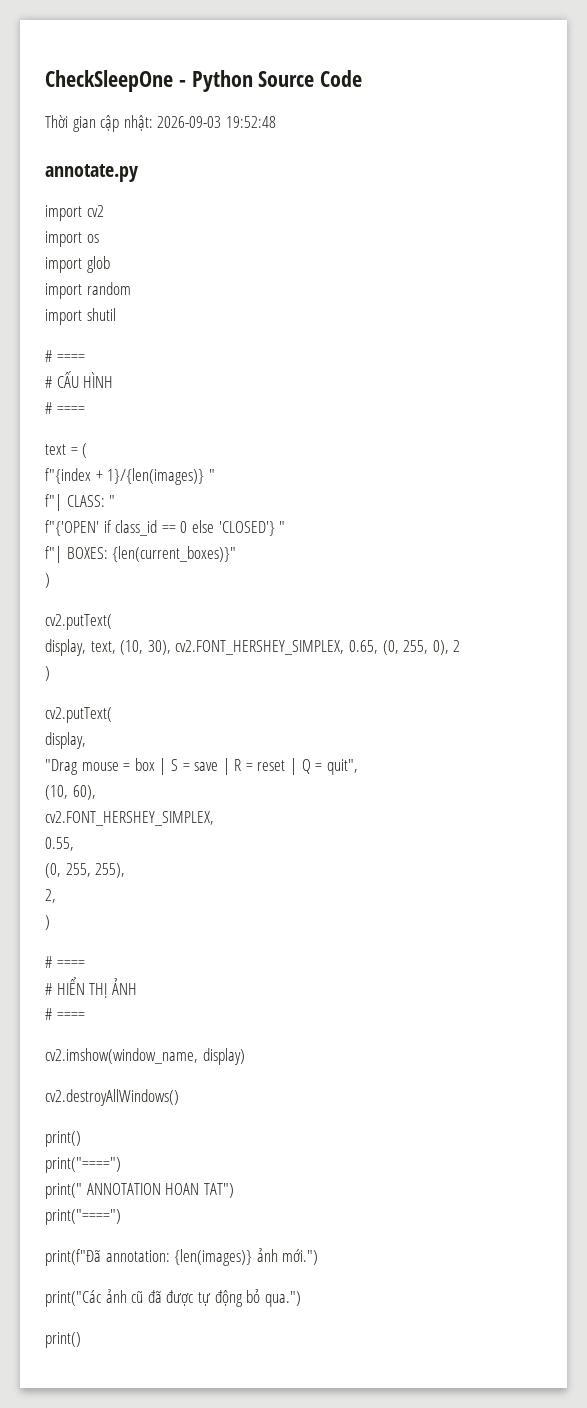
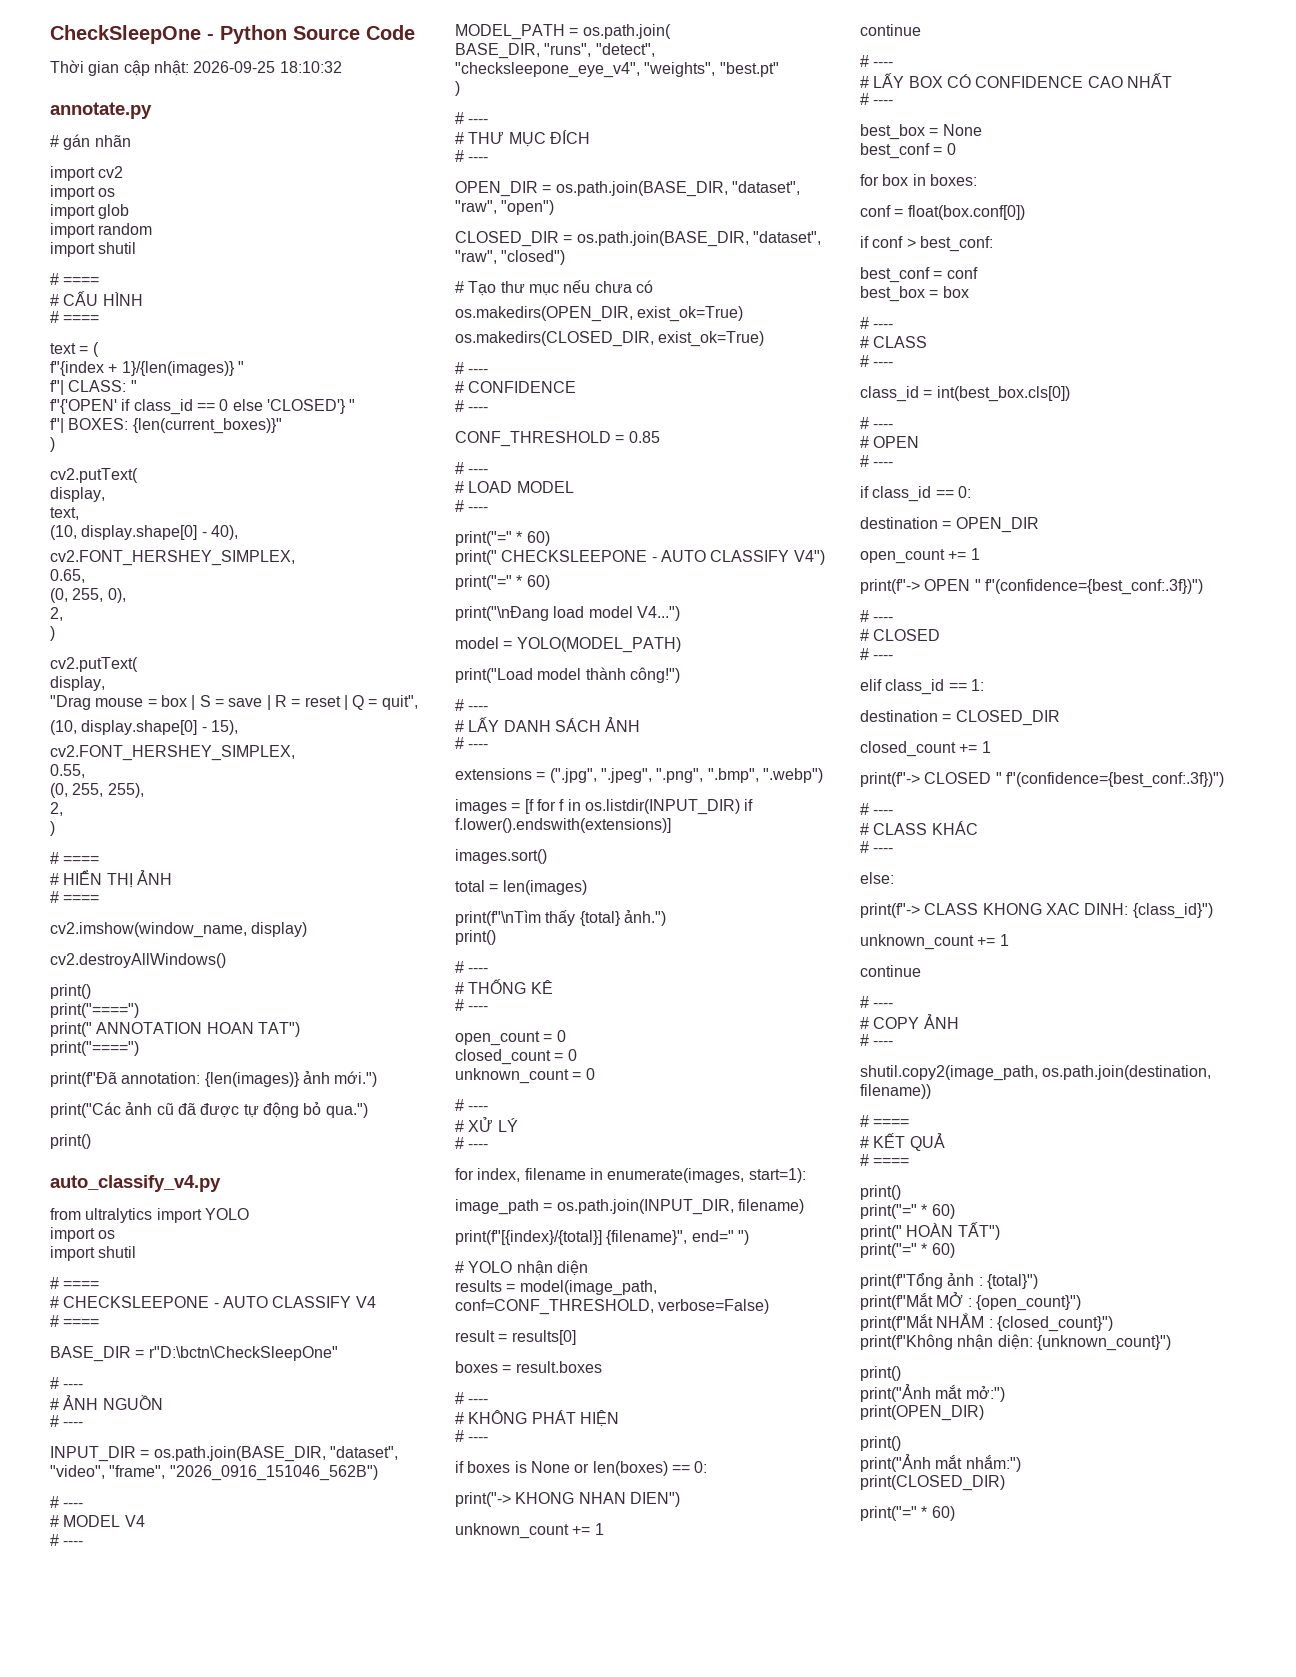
[157,116,276,128] 2026-09-03 19:52:48 -> [193,61,342,73] 2026-09-25 18:10:32
(138, 173) none -> [50,134,131,150] // # gán nhãn
(86, 647) none -> (105, 494) //
[120,640,345,655] (10, 30), cv2.FONT_HERSHEY_SIMPLEX, -> [50,525,238,540] [50,550,295,566] // (10, display.shape[0] - 40), // cv2.FONT_HERSHEY_SIMPLEX, //
(378, 647) none -> (85, 576) //
[453,640,461,652] 2 -> [50,607,63,621] // 2,
[72,785,96,800] 60), -> [81,720,238,735] display.shape[0] - 15),
(81, 1340) none -> [50,1175,221,1192] [50,1208,249,1223] [50,1227,116,1242] [50,1246,137,1261] [50,1277,100,1289] [50,1296,376,1308] [50,1315,100,1327] [50,1346,338,1362] [50,1377,84,1389] [50,1395,163,1410] [50,1415,84,1427] [50,1446,398,1462] [50,1465,378,1481] [50,1496,84,1508] [50,1515,145,1527] [50,1534,84,1546] [455,24,671,40] [455,43,655,59] [455,62,779,78] [455,81,460,96] [455,112,489,124] [455,130,590,147] [455,150,489,162] [455,181,800,197] [455,200,555,215] [455,231,821,247] [455,250,566,265] [455,280,653,296] [455,306,744,322] [455,331,765,347] [455,362,489,374] [455,381,577,393] [455,400,489,412] [455,431,660,447] [455,462,489,474] [455,481,574,493] [455,500,489,512] [455,531,550,546] [455,550,825,565] [455,575,550,590] [455,606,680,621] [455,637,681,653] [455,667,680,683] [455,699,489,711] [455,717,641,732] [455,737,489,749] [455,768,823,783] [455,799,754,815] [455,818,671,833] [455,849,547,864] [455,880,587,895] [455,910,666,926] [455,930,496,945] [455,961,489,973] [455,979,553,994] [455,999,489,1011] [455,1030,566,1046] [455,1049,577,1065] [455,1068,595,1084] [455,1099,489,1111] [455,1117,518,1132] [455,1137,489,1149] [455,1168,806,1183] [455,1199,804,1215] [455,1230,749,1245] [455,1260,588,1276] [455,1280,657,1296] [455,1299,770,1315] [455,1330,576,1345] [455,1361,602,1373] [455,1392,489,1404] [455,1410,619,1427] [455,1430,489,1442] [455,1461,708,1476] [455,1492,680,1507] [455,1523,604,1539] [860,24,921,36] [860,55,894,67] [860,73,1172,88] [860,93,894,105] [860,124,982,140] [860,143,956,159] [860,174,977,186] [860,205,1025,220] [860,236,993,252] [860,267,978,283] [860,286,969,302] [860,317,894,329] [860,336,928,348] [860,355,894,367] [860,386,1070,402] [860,417,894,429] [860,436,920,448] [860,455,894,467] [860,486,971,502] [860,517,1039,533] [860,548,980,564] [860,579,1203,595] [860,610,894,622] [860,629,941,641] [860,648,894,660] [860,679,984,695] [860,710,1060,726] [860,741,991,757] [860,772,1224,788] [860,803,894,815] [860,821,978,835] [860,841,894,853] [860,872,894,884] [860,903,1213,919] [860,934,1009,950] [860,965,921,977] [860,996,894,1008] [860,1014,959,1029] [860,1034,894,1046] [860,1065,1212,1081] [860,1084,931,1099] [860,1115,910,1127] [860,1133,945,1151] [860,1154,910,1166] [860,1185,901,1200] [860,1204,955,1219] [860,1222,1000,1240] [860,1243,955,1258] [860,1273,1038,1289] [860,1292,1081,1311] [860,1313,1113,1332] [860,1334,1171,1351] [860,1366,901,1381] [860,1384,1005,1402] [860,1405,984,1421] [860,1436,901,1451] [860,1454,1021,1472] [860,1475,1005,1491] [860,1506,955,1521] // auto_classify_v4.py // from ultralytics import YOLO // import os // import shutil // # ==== // # CHECKSLEEPONE - AUTO CLASSIFY V4 // # ==== // BASE_DIR = r"D:\bctn\CheckSleepOne" // # ---- // # ẢNH NGUỒN // # ---- // INPUT_DIR = os.path.join(BASE_DIR, "dataset", "video", "frame", "2026_0916_151046_562B") // # ---- // # MODEL V4 // # ---- // MODEL_PATH = os.path.join( // BASE_DIR, "runs", "detect", "checksleepone_eye_v4", "weights", "best.pt" // ) // # ---- // # THƯ MỤC ĐÍCH // # ---- // OPEN_DIR = os.path.join(BASE_DIR, "dataset", "raw", "open") // CLOSED_DIR = os.path.join(BASE_DIR, "dataset", "raw", "closed") // # Tạo thư mục nếu chưa có // os.makedirs(OPEN_DIR, exist_ok=True) // os.makedirs(CLOSED_DIR, exist_ok=True) // # ---- // # CONFIDENCE // # ---- // CONF_THRESHOLD = 0.85 // # ---- // # LOAD MODEL // # ---- // print("=" * 60) // print(" CHECKSLEEPONE - AUTO CLASSIFY V4") // print("=" * 60) // print("\nĐang load model V4...") // model = YOLO(MODEL_PATH) // print("Load model thành công!") // # ---- // # LẤY DANH SÁCH ẢNH // # ---- // extensions = (".jpg", ".jpeg", ".png", ".bmp", ".webp") // images = [f for f in os.listdir(INPUT_DIR) if f.lower().endswith(extensions)] // images.sort() // total = len(images) // print(f"\nTìm thấy {total} ảnh.") // print() // # ---- // # THỐNG KÊ // # ---- // open_count = 0 // closed_count = 0 // unknown_count = 0 // # ---- // # XỬ LÝ // # ---- // for index, filename in enumerate(images, start=1): // image_path = os.path.join(INPUT_DIR, filename) // print(f"[{index}/{total}] {filename}", end=" ") // # YOLO nhận diện // results = model(image_path, conf=CONF_THRESHOLD, verbose=False) // result = results[0] // boxes = result.boxes // # ---- // # KHÔNG PHÁT HIỆN // # ---- // if boxes is None or len(boxes) == 0: // print("-> KHONG NHAN DIEN") // unknown_count += 1 // continue // # ---- // # LẤY BOX CÓ CONFIDENCE CAO NHẤT // # ---- // best_box = None // best_conf = 0 // for box in boxes: // conf = float(box.conf[0]) // if conf > best_conf: // best_conf = conf // best_box = box // # ---- // # CLASS // # ---- // class_id = int(best_box.cls[0]) // # ---- // # OPEN // # ---- // if class_id == 0: // destination = OPEN_DIR // open_count += 1 // print(f"-> OPEN " f"(confidence={best_conf:.3f})") // # ---- // # CLOSED // # ---- // elif class_id == 1: // destination = CLOSED_DIR // closed_count += 1 // print(f"-> CLOSED " f"(confidence={best_conf:.3f})") // # ---- // # CLASS KHÁC // # ---- // else: // print(f"-> CLASS KHONG XAC DINH: {class_id}") // unknown_count += 1 // continue // # ---- // # COPY ẢNH // # ---- // shutil.copy2(image_path, os.path.join(destination, filename)) // # ==== // # KẾT QUẢ // # ==== // print() // print("=" * 60) // print(" HOÀN TẤT") // print("=" * 60) // print(f"Tổng ảnh : {total}") // print(f"Mắt MỞ : {open_count}") // print(f"Mắt NHẮM : {closed_count}") // print(f"Không nhận diện: {unknown_count}") // print() // print("Ảnh mắt mở:") // print(OPEN_DIR) // print() // print("Ảnh mắt nhắm:") // print(CLOSED_DIR) // print("=" * 60)

